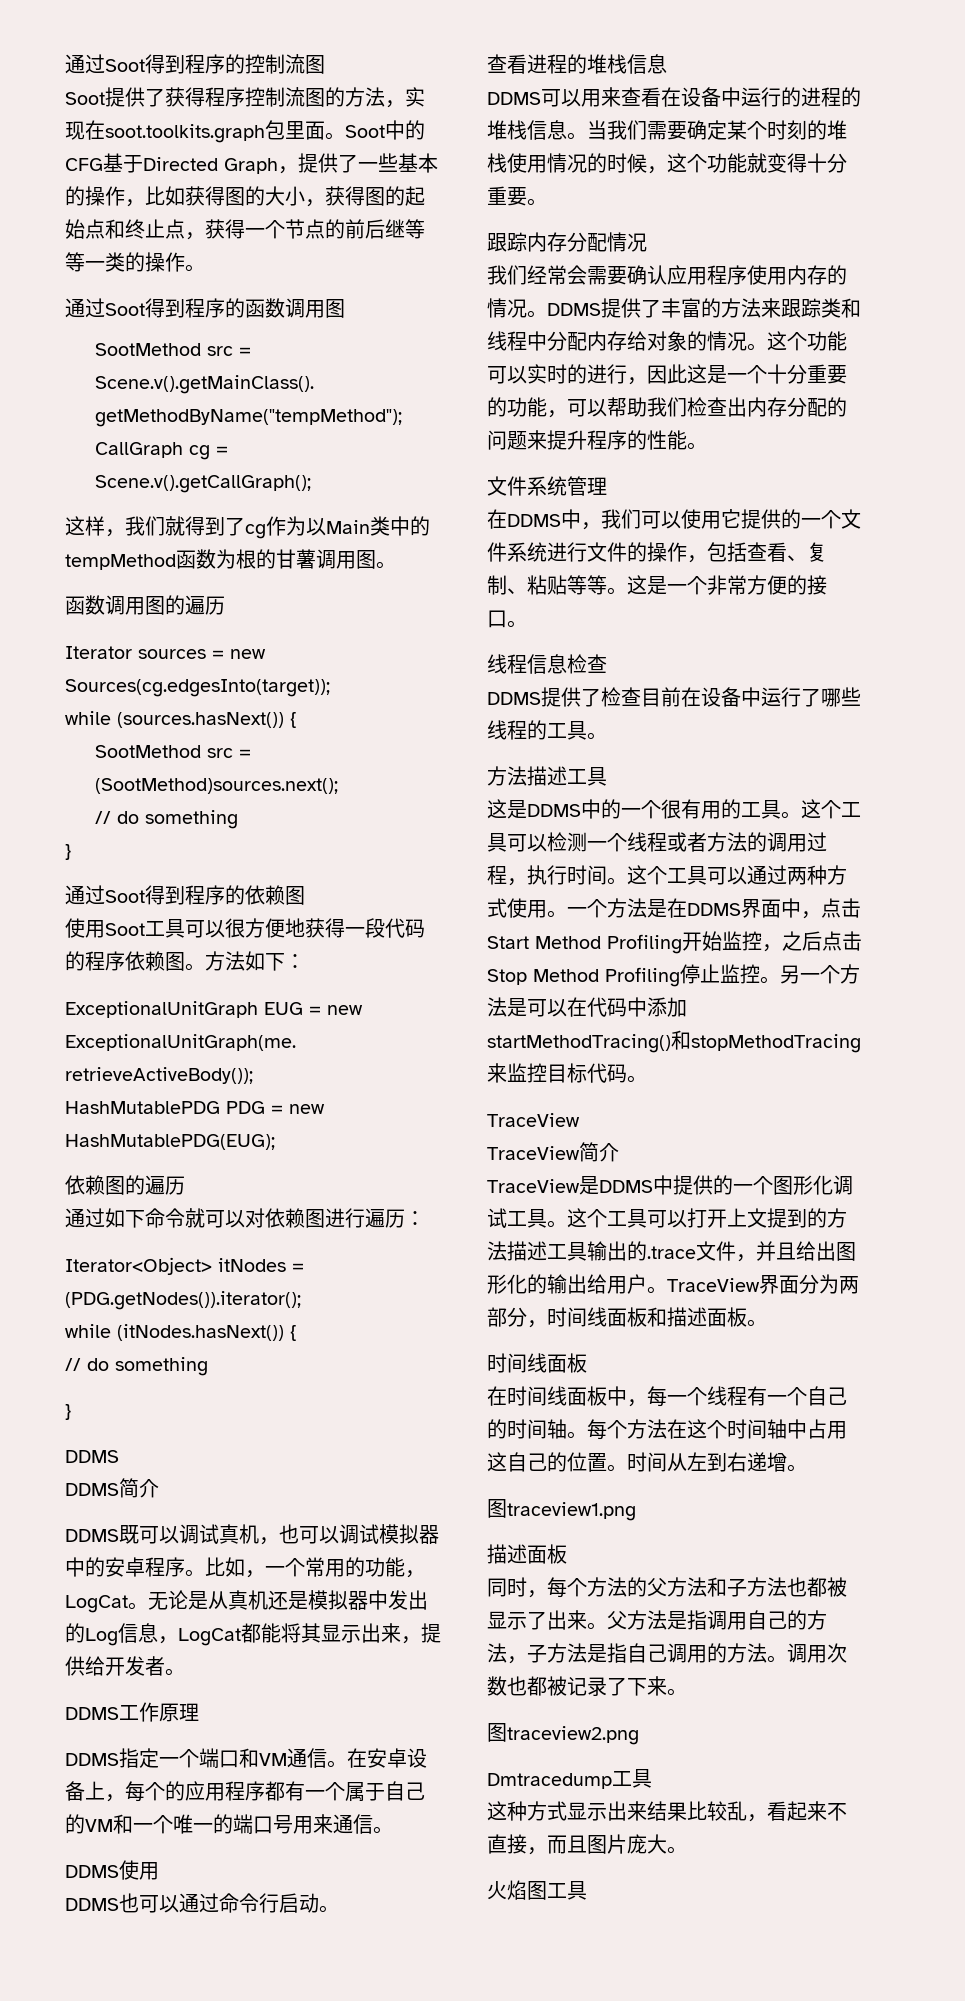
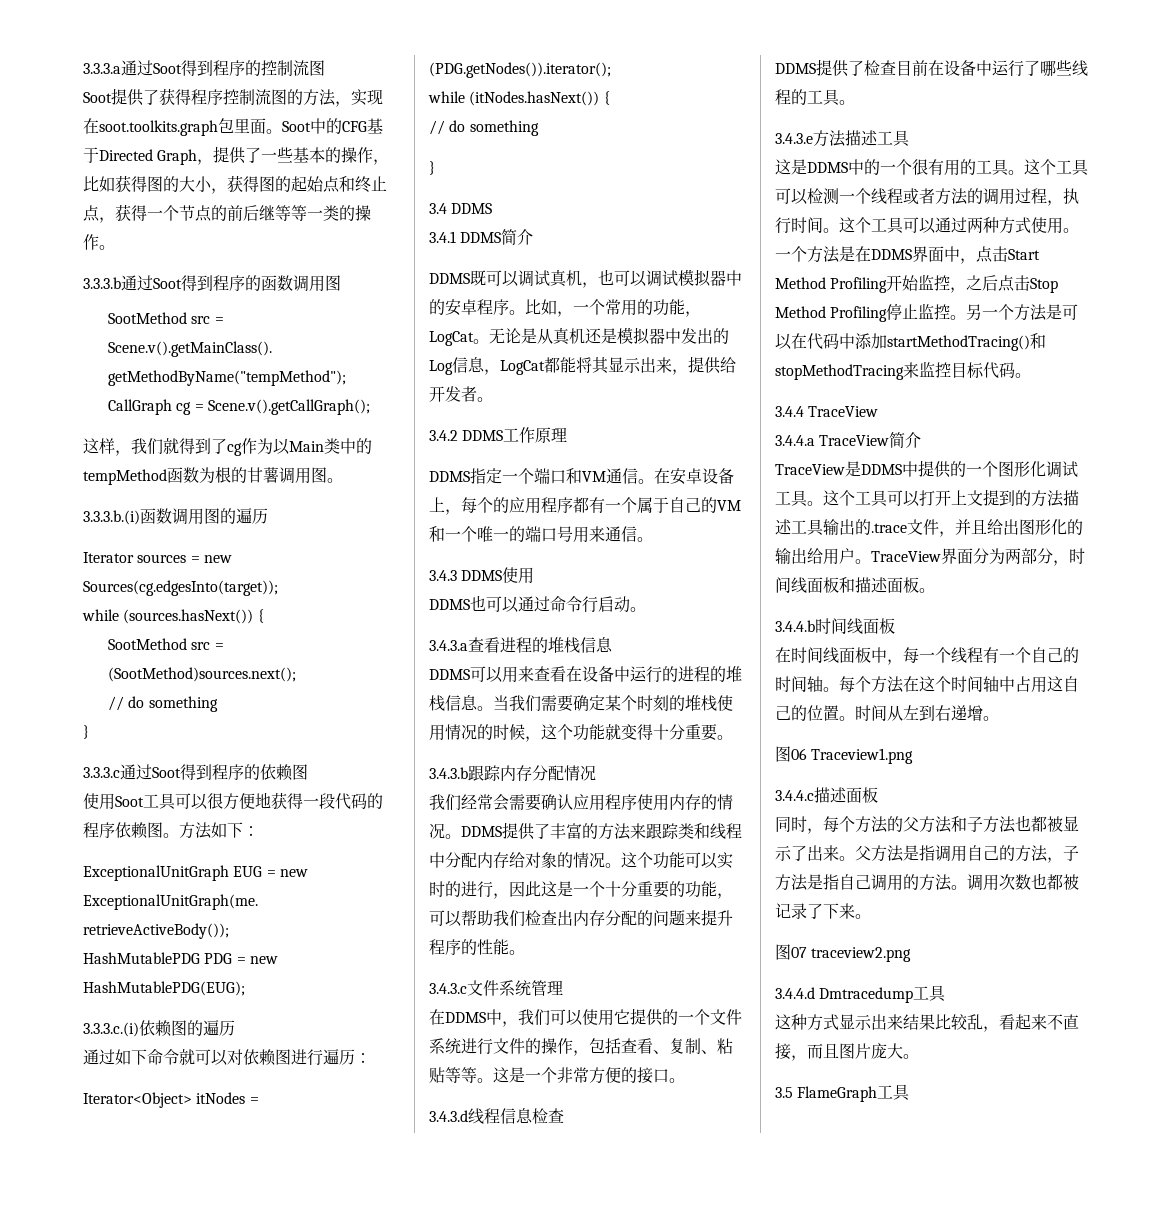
(65, 64) none -> [83,63,121,74] 3.3.3.a
(205, 268) none -> [83,277,121,289] 3.3.3.b
(396, 565) none -> [83,510,140,525] 3.3.3.b.(i)
(71, 852) none -> [83,767,120,778] 3.3.3.c
(275, 1142) none -> [83,1022,139,1037] 3.3.3.c.(i)
(71, 1412) none -> [429,203,447,214] 3.4
(119, 1456) none -> [429,231,456,243] 3.4.1
(185, 1672) none -> [429,430,458,441] 3.4.2
(393, 1830) none -> [429,570,457,581] 3.4.3
(339, 1909) none -> [429,640,468,651] 3.4.3.a
(547, 202) none -> [429,767,468,779] 3.4.3.b
(707, 446) none -> [429,983,467,994] 3.4.3.c
(527, 624) none -> [429,1110,468,1122] 3.4.3.d
(607, 736) none -> [775,133,813,144] 3.4.3.e
(647, 1079) none -> [775,406,804,417] 3.4.4
(580, 1120) none -> [775,435,815,446] 3.4.4.a
(767, 1323) none -> [775,620,815,632] 3.4.4.b
[507,1502,636,1521] traceview1.png // -> [791,748,914,764] [775,790,814,801] 06 Traceview1.png // 3.4.4.c
(507, 1732) none -> [791,947,807,958] 07
(639, 1735) none -> [775,987,815,999] 3.4.4.d
[487,1880,547,1900] 火焰图 -> [775,1086,878,1102] 3.5 FlameGraph

